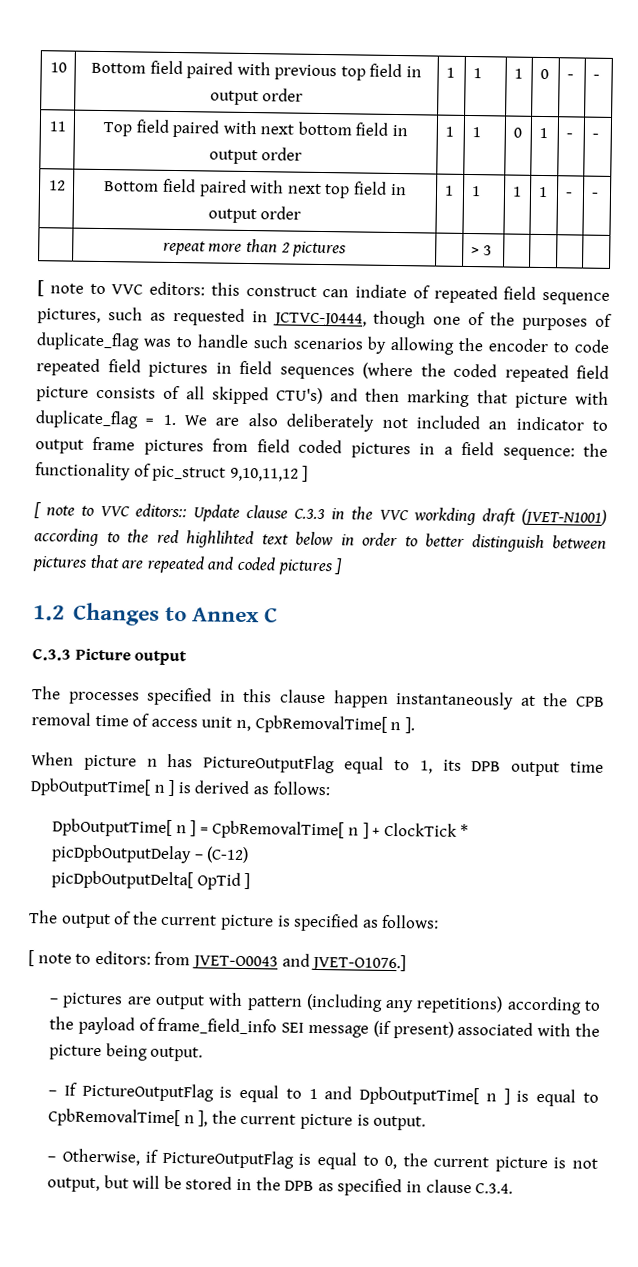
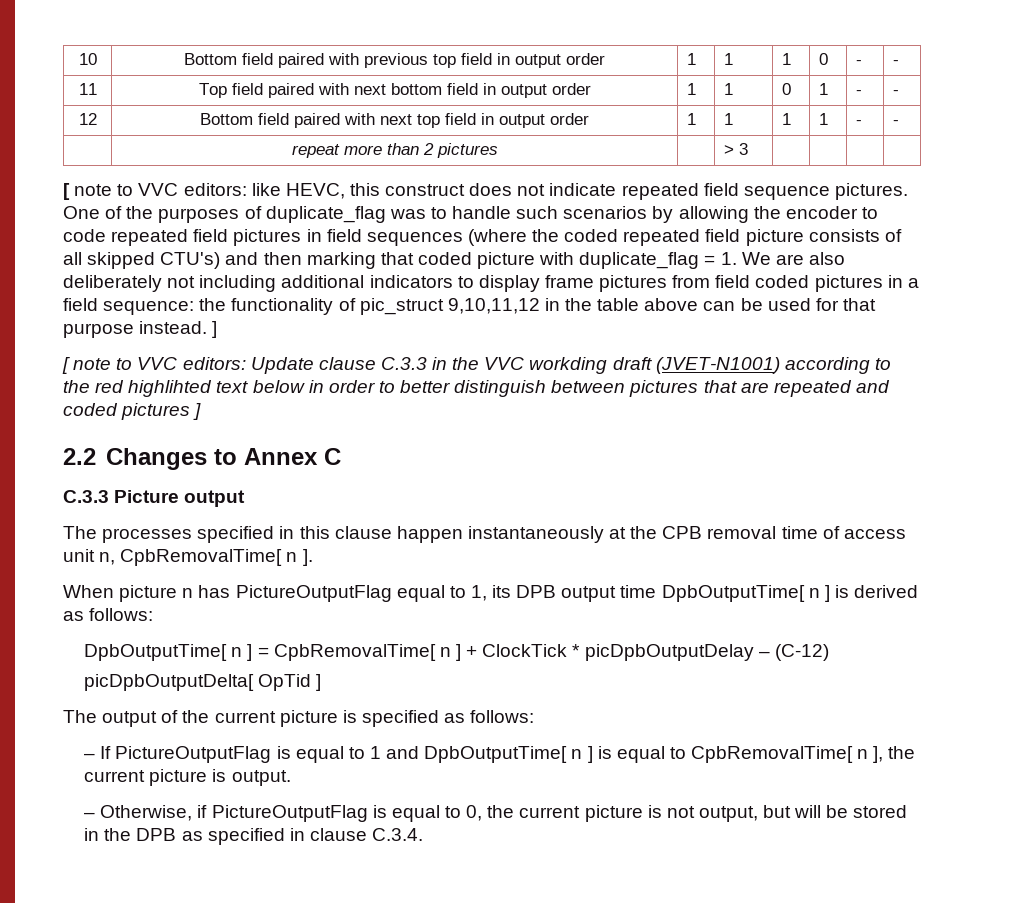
[210,282,610,305] [37,307,462,329] this construct can indiate of repeated field sequence pictures, such as requested in JCTVC-J0444, though one -> [251,183,908,200] [63,206,100,219] like HEVC, this construct does not indicate repeated field sequence pictures. One
(508, 397) none -> [417,252,472,265] coded
[415,415,609,431] [35,439,84,454] included an indicator to output -> [199,275,540,292] including additional indicators to display
(299, 474) none -> [544,298,876,311] [63,321,208,338] in the table above can be used for that purpose instead.
[134,503,187,518] editors:: -> [182,357,246,370] editors:
[33,605,65,621] 1.2 -> [63,448,96,465] 2.2
[28,950,407,972] [49,992,601,1015] [49,1016,600,1039] [49,1043,204,1062] // [ note to editors: from JVET-O0043 and JVET-O1076.] // – pictures are output with pattern (including any repetitions) according to the payload of frame_field_info SEI message (if present) associated with the picture being output. -> (535, 716) none

